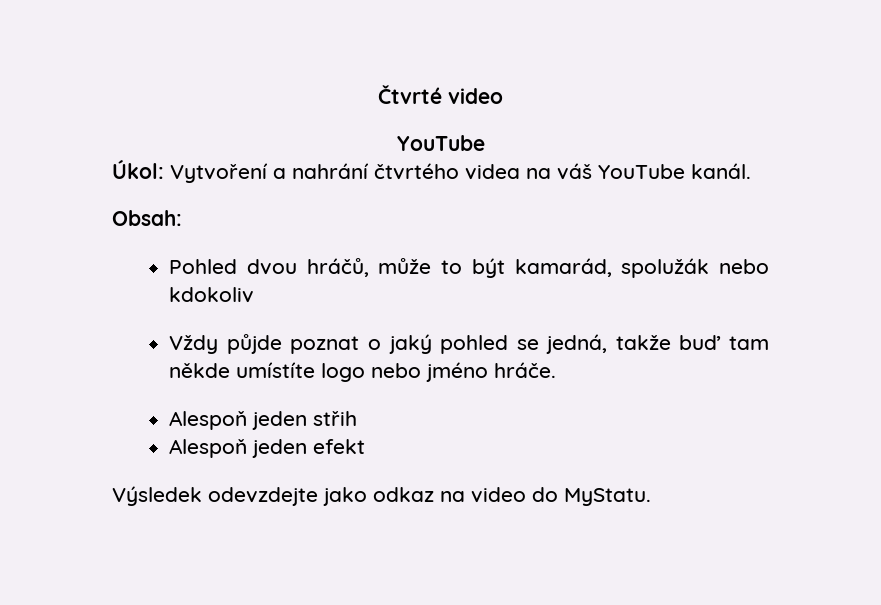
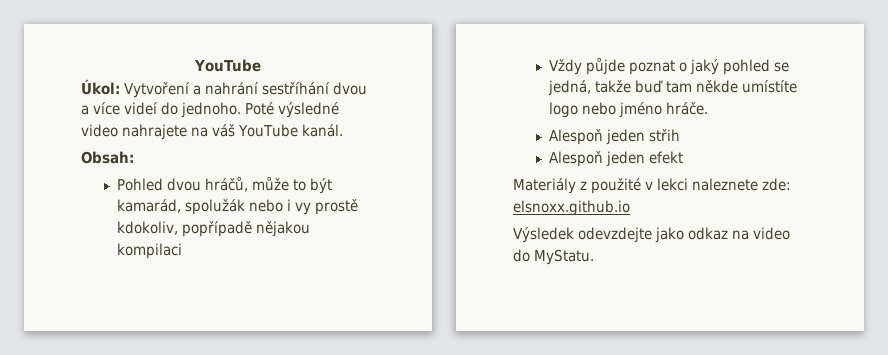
[378,85,503,104] Čtvrté video // -> (193, 65) none
[374,163,520,180] čtvrtého videa -> [262,82,367,95] [81,102,339,118] [81,124,187,140] sestříhání dvou a více videí do jednoho. Poté výsledné video nahrajete
[169,287,255,303] kdokoliv -> [287,199,359,215] [117,221,311,237] [117,243,183,259] i vy prostě kdokoliv, popřípadě nějakou kompilaci
(366, 446) none -> [513,178,791,194] [513,200,630,216] // Materiály z použité v lekci naleznete zde: elsnoxx.github.io

